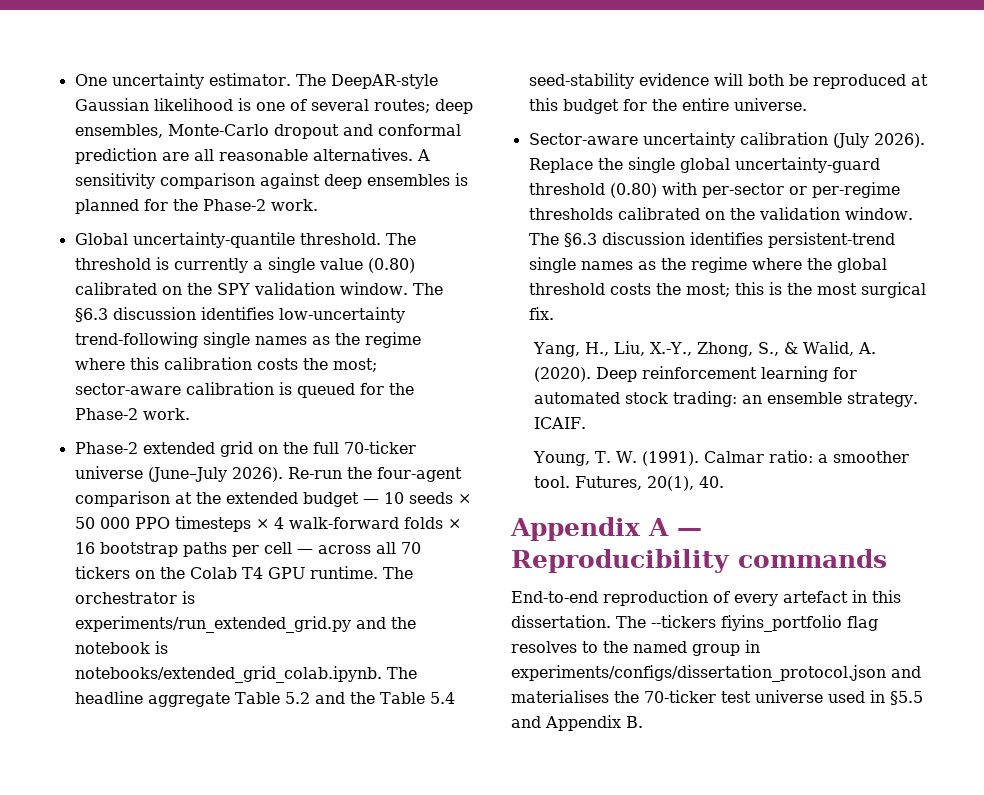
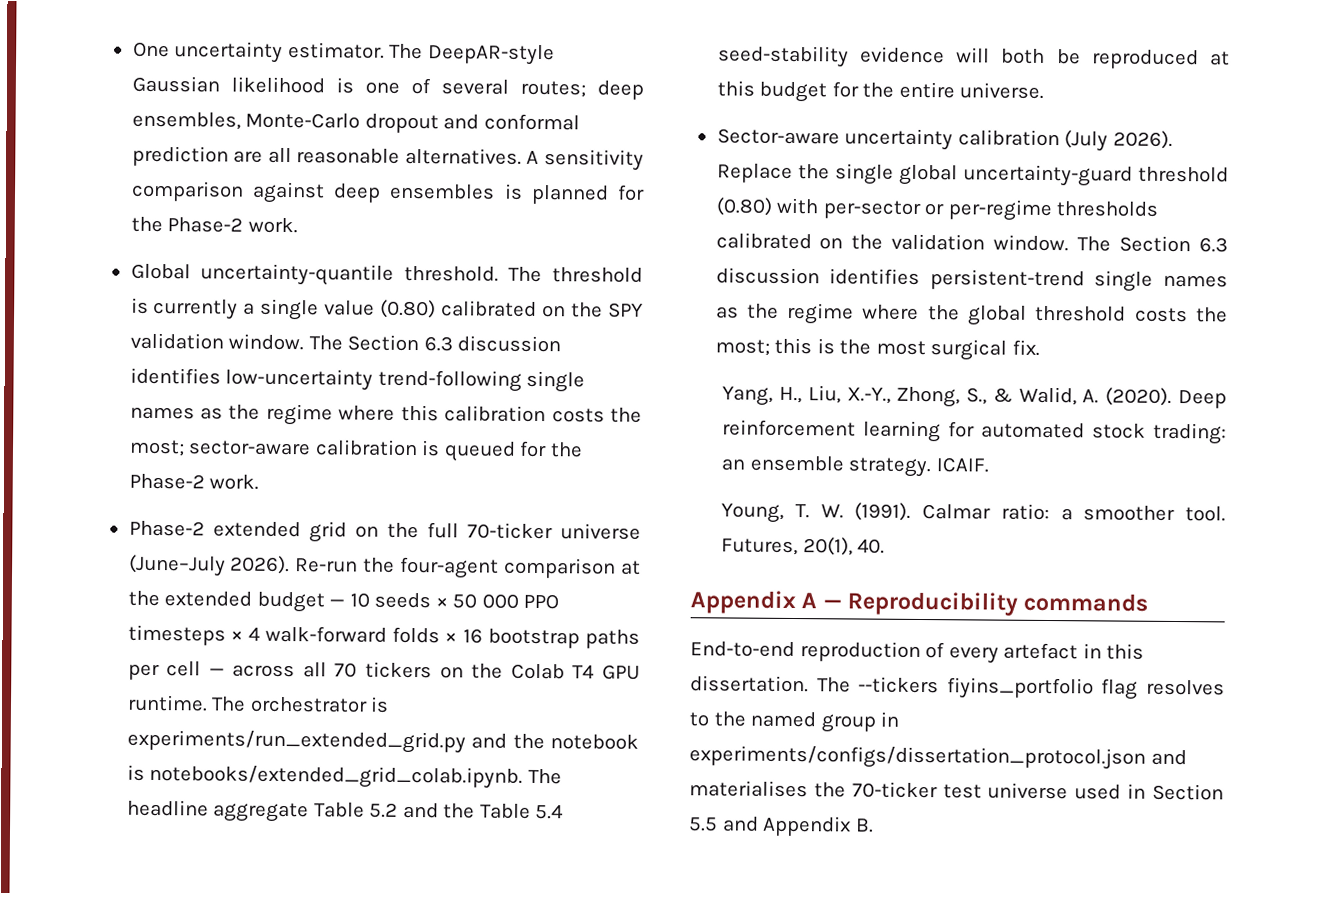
[74,308,108,322] §6.3 -> [347,334,453,352] Section 6.3
[563,233,597,247] §6.3 -> [1119,235,1228,253] Section 6.3
[890,691,923,705] §5.5 -> [1152,783,1224,801] [689,817,718,832] Section 5.5

